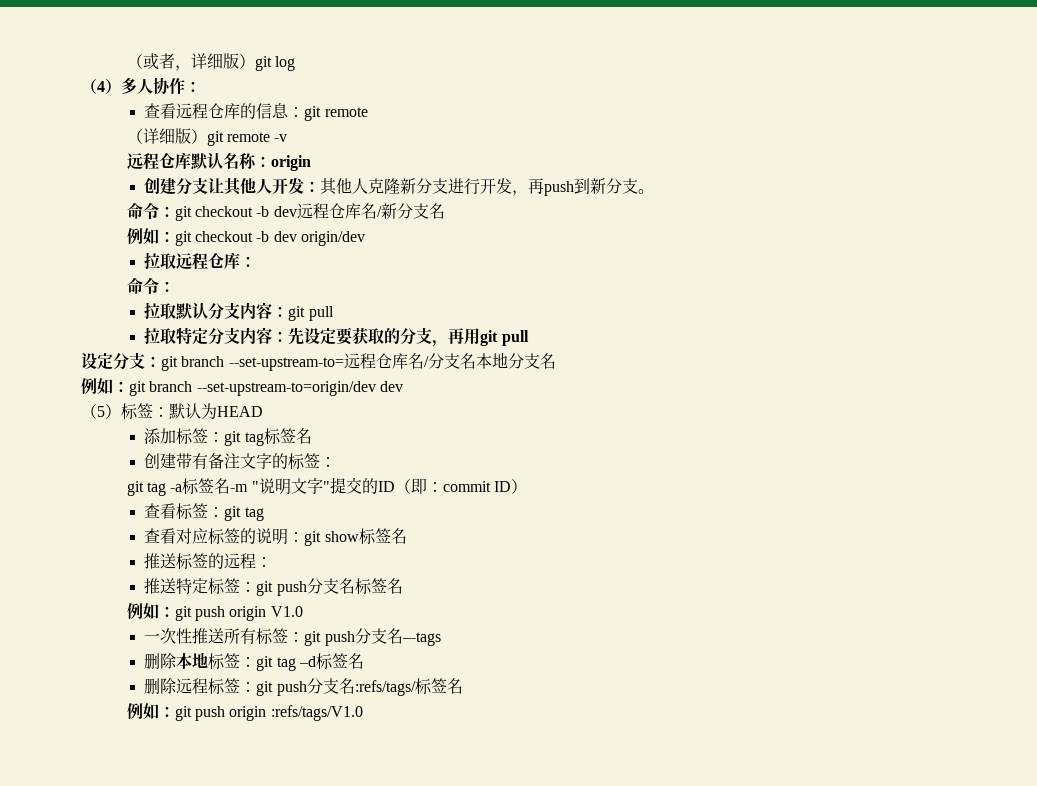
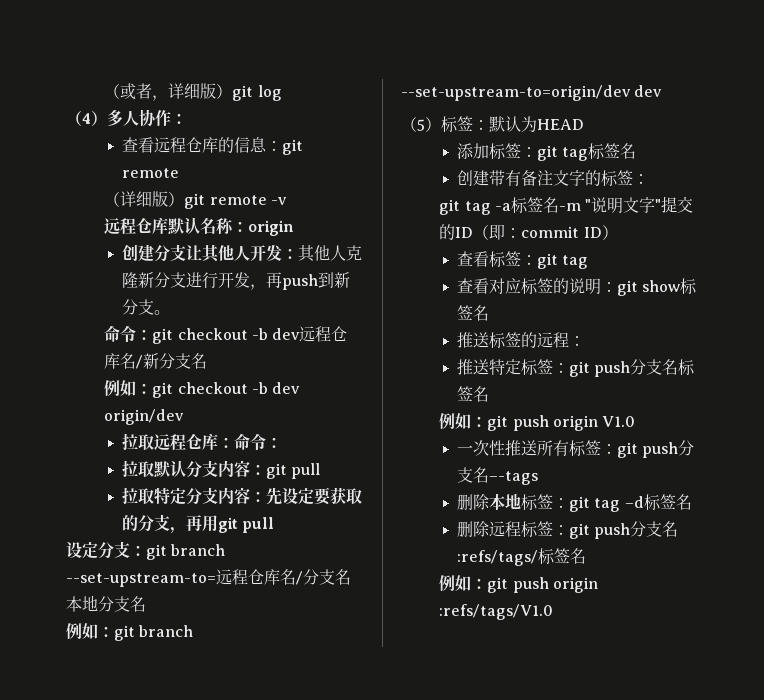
(257, 261) // -> (235, 442) none

